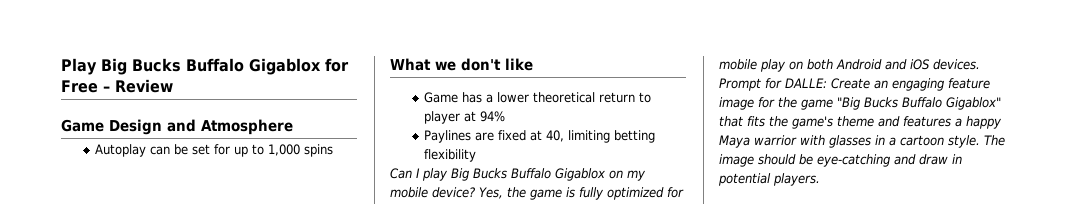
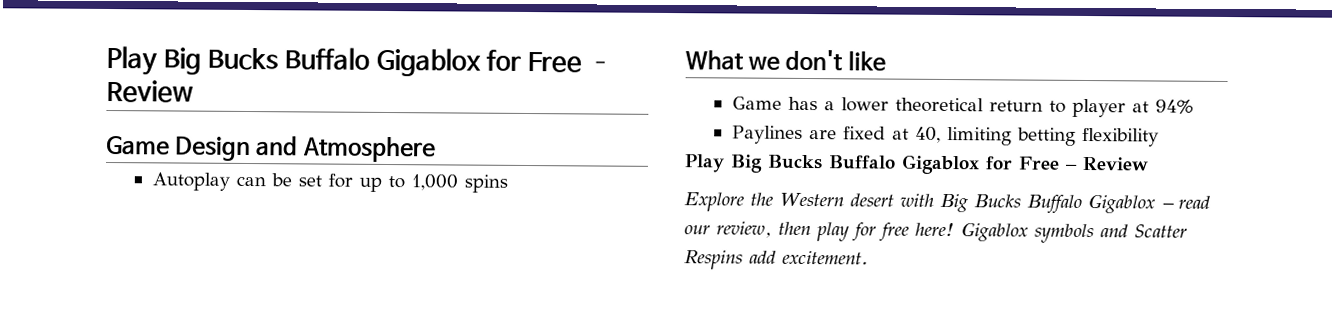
[390,168,646,181] [390,187,684,200] [719,59,980,72] [719,78,990,91] [719,97,1001,110] [719,116,1002,129] [719,135,1005,148] [719,154,962,167] [718,173,820,186] Can I play Big Bucks Buffalo Gigablox on my mobile device? Yes, the game is fully optimized for mobile play on both Android and iOS devices. Prompt for DALLE: Create an engaging feature image for the game "Big Bucks Buffalo Gigablox" that fits the game's theme and features a happy Maya warrior with glasses in a cartoon style. The image should be eye-catching and draw in potential players. -> [684,154,1149,175] [684,192,1210,214] [684,221,1188,244] [684,250,869,270] Play Big Bucks Buffalo Gigablox for Free – Review // Explore the Western desert with Big Bucks Buffalo Gigablox – read our review, then play for free here! Gigablox symbols and Scatter Respins add excitement.

